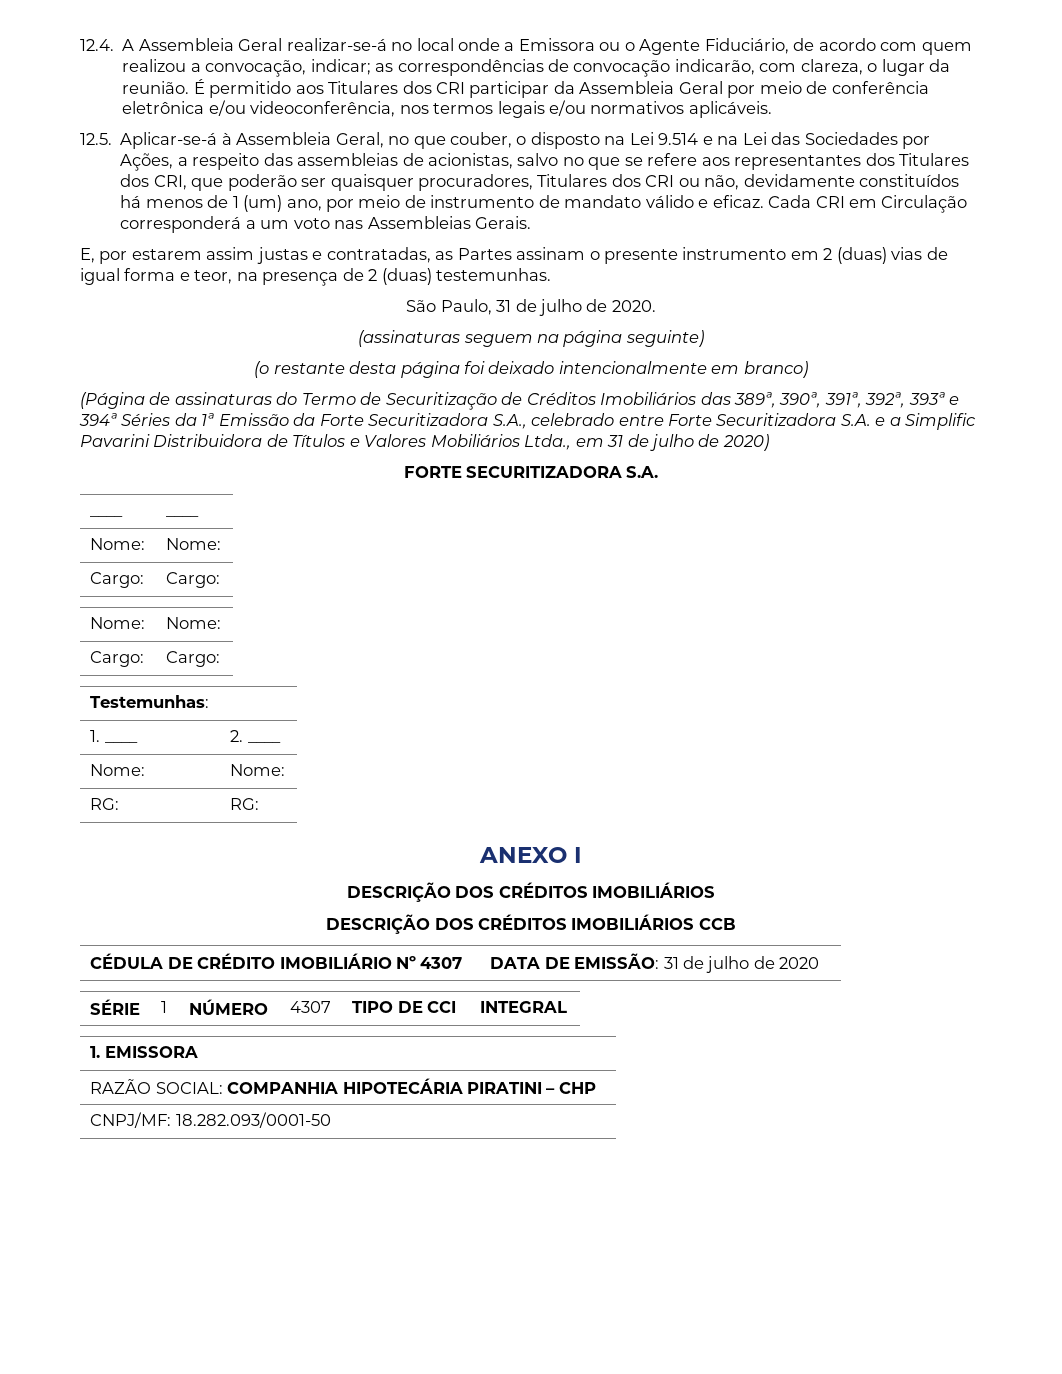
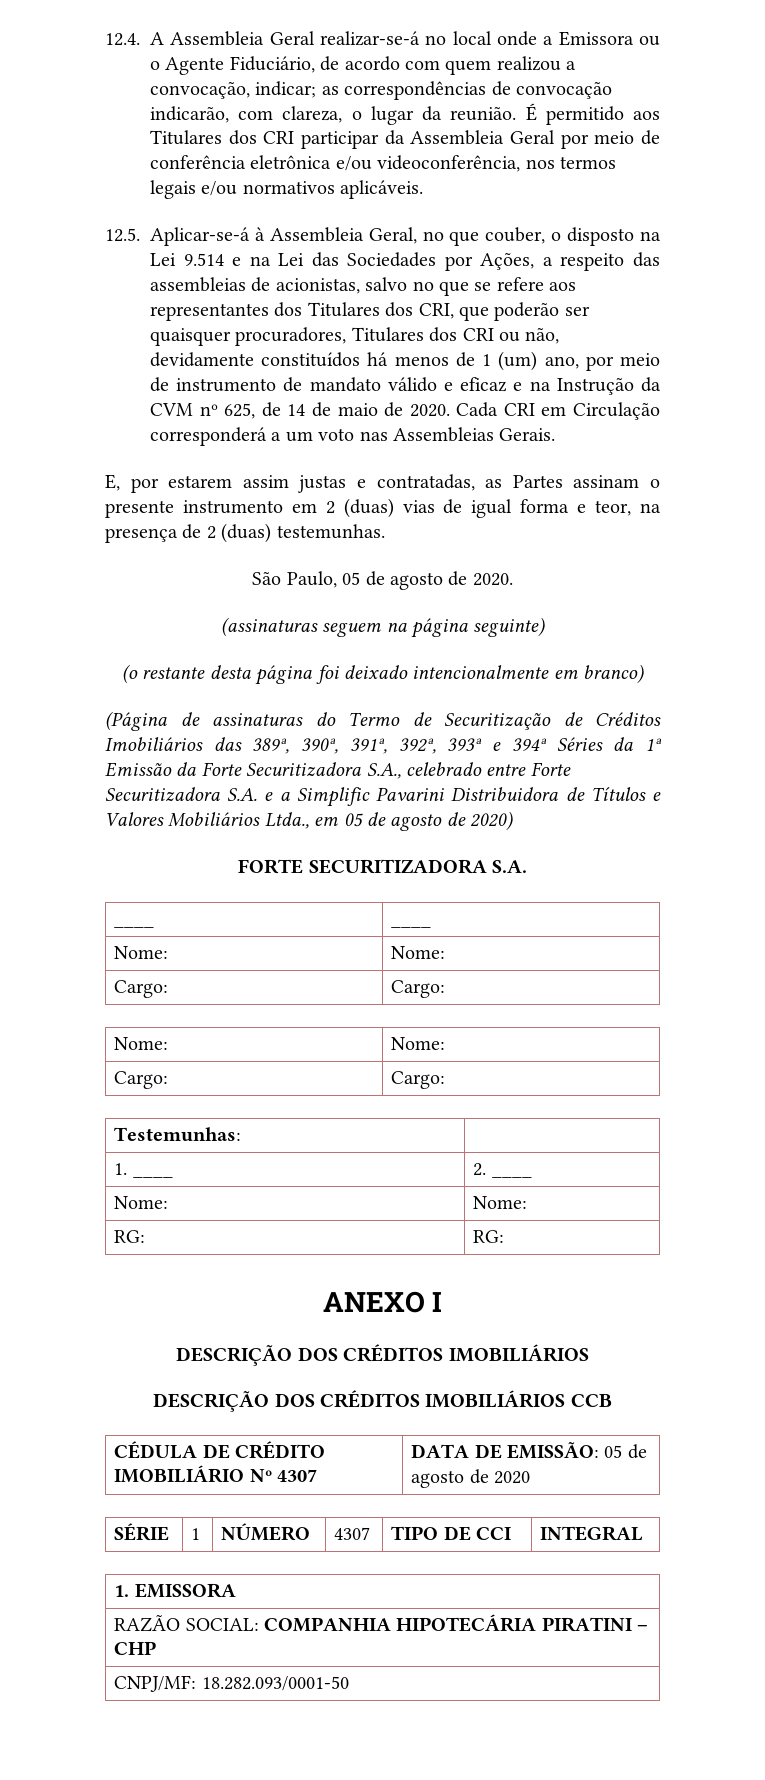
[712,195,764,208] eficaz. -> [460,377,661,395] [150,402,450,419] eficaz e na Instrução da CVM nº 625, de 14 de maio de 2020.
[496,299,582,316] 31 de julho -> [342,571,443,590] 05 de agosto
[607,434,695,451] 31 de julho -> [343,812,443,831] 05 de agosto
[663,956,750,973] 31 de julho -> [604,1444,647,1459] [411,1470,465,1488] 05 de agosto

